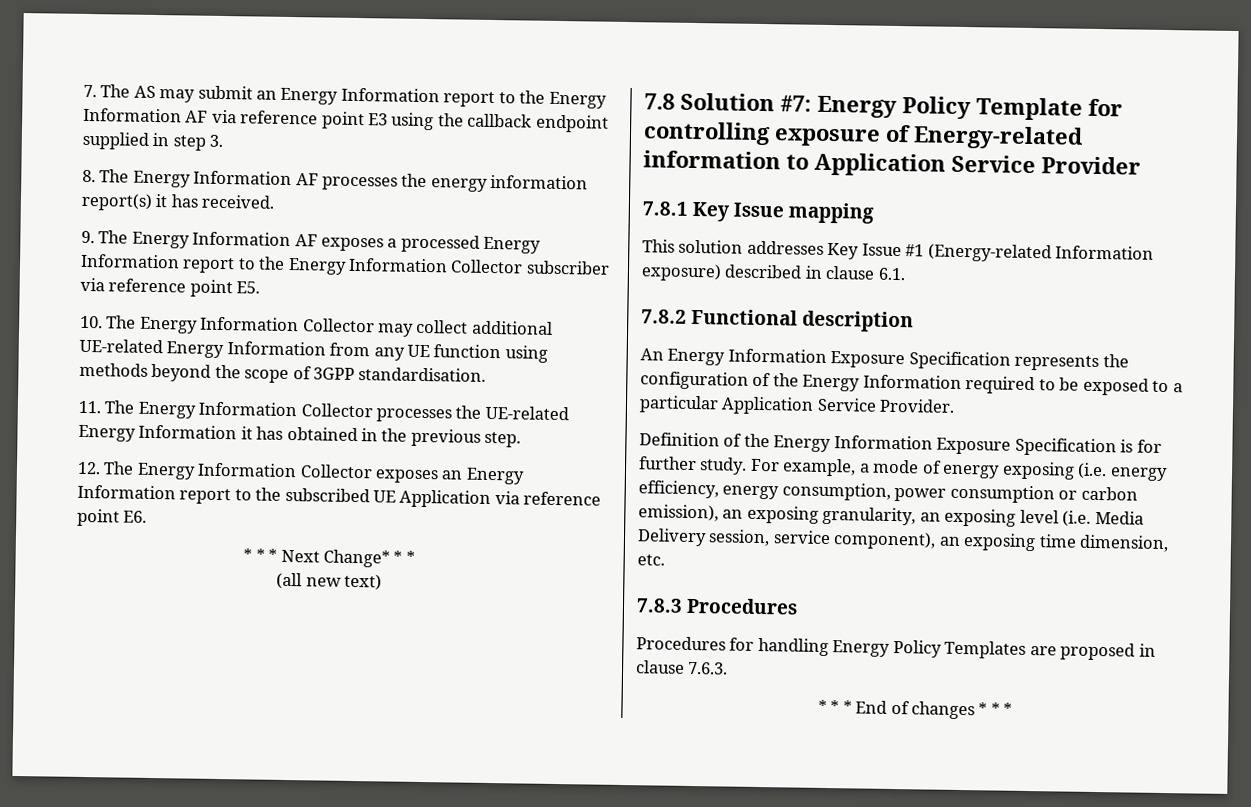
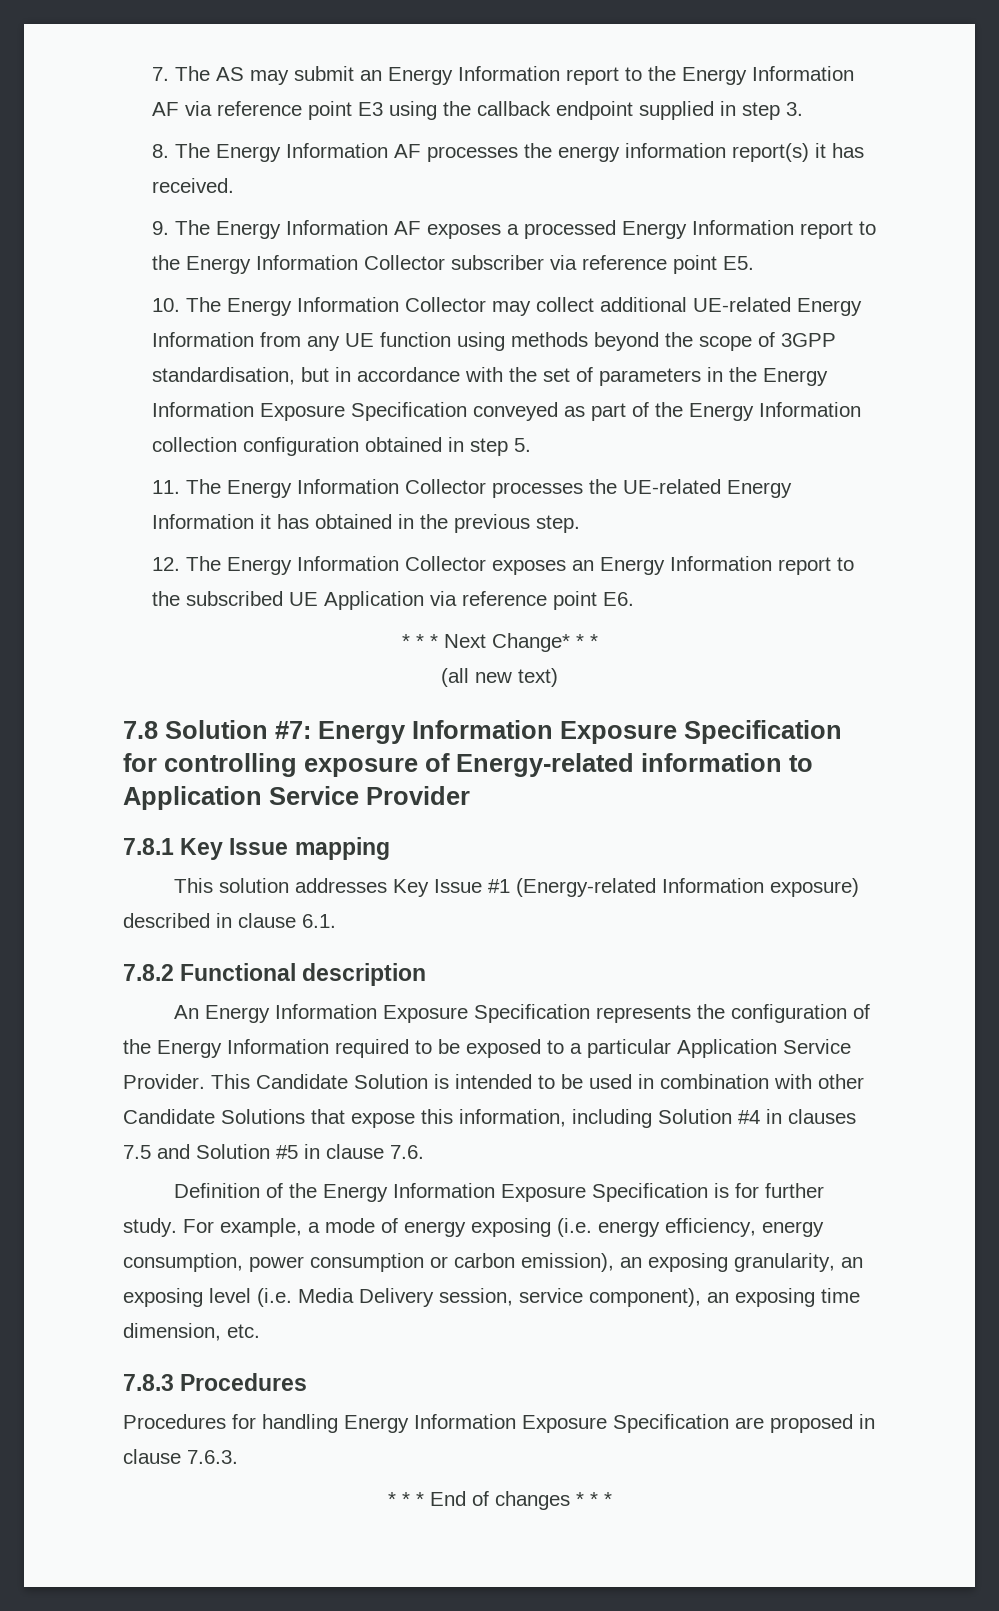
[358,367,487,382] standardisation. -> [151,367,828,386] [151,402,861,421] [151,437,531,456] standardisation, but in accordance with the set of parameters in the Energy Information Exposure Specification conveyed as part of the Energy Information collection configuration obtained in step 5.
[902,96,1083,121] Policy Template -> [412,720,842,744] Information Exposure Specification
(956, 405) none -> [211,1074,864,1089] [123,1109,856,1128] [123,1144,424,1159] This Candidate Solution is intended to be used in combination with other Candidate Solutions that expose this information, including Solution #4 in clauses 7.5 and Solution #5 in clause 7.6.
[892,639,1027,659] Policy Templates -> [414,1414,729,1433] Information Exposure Specification

